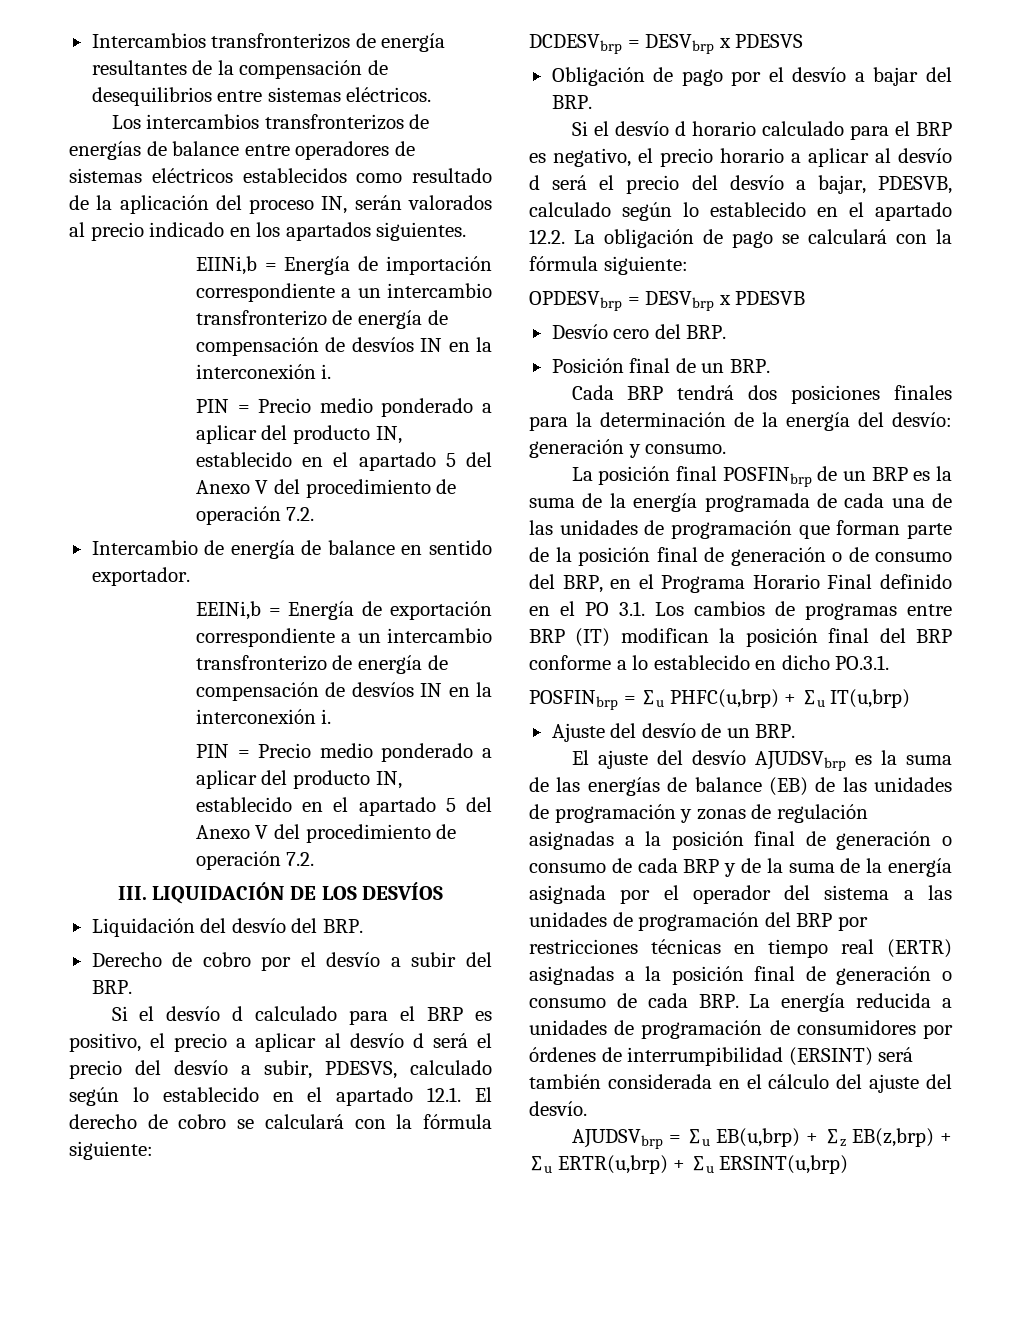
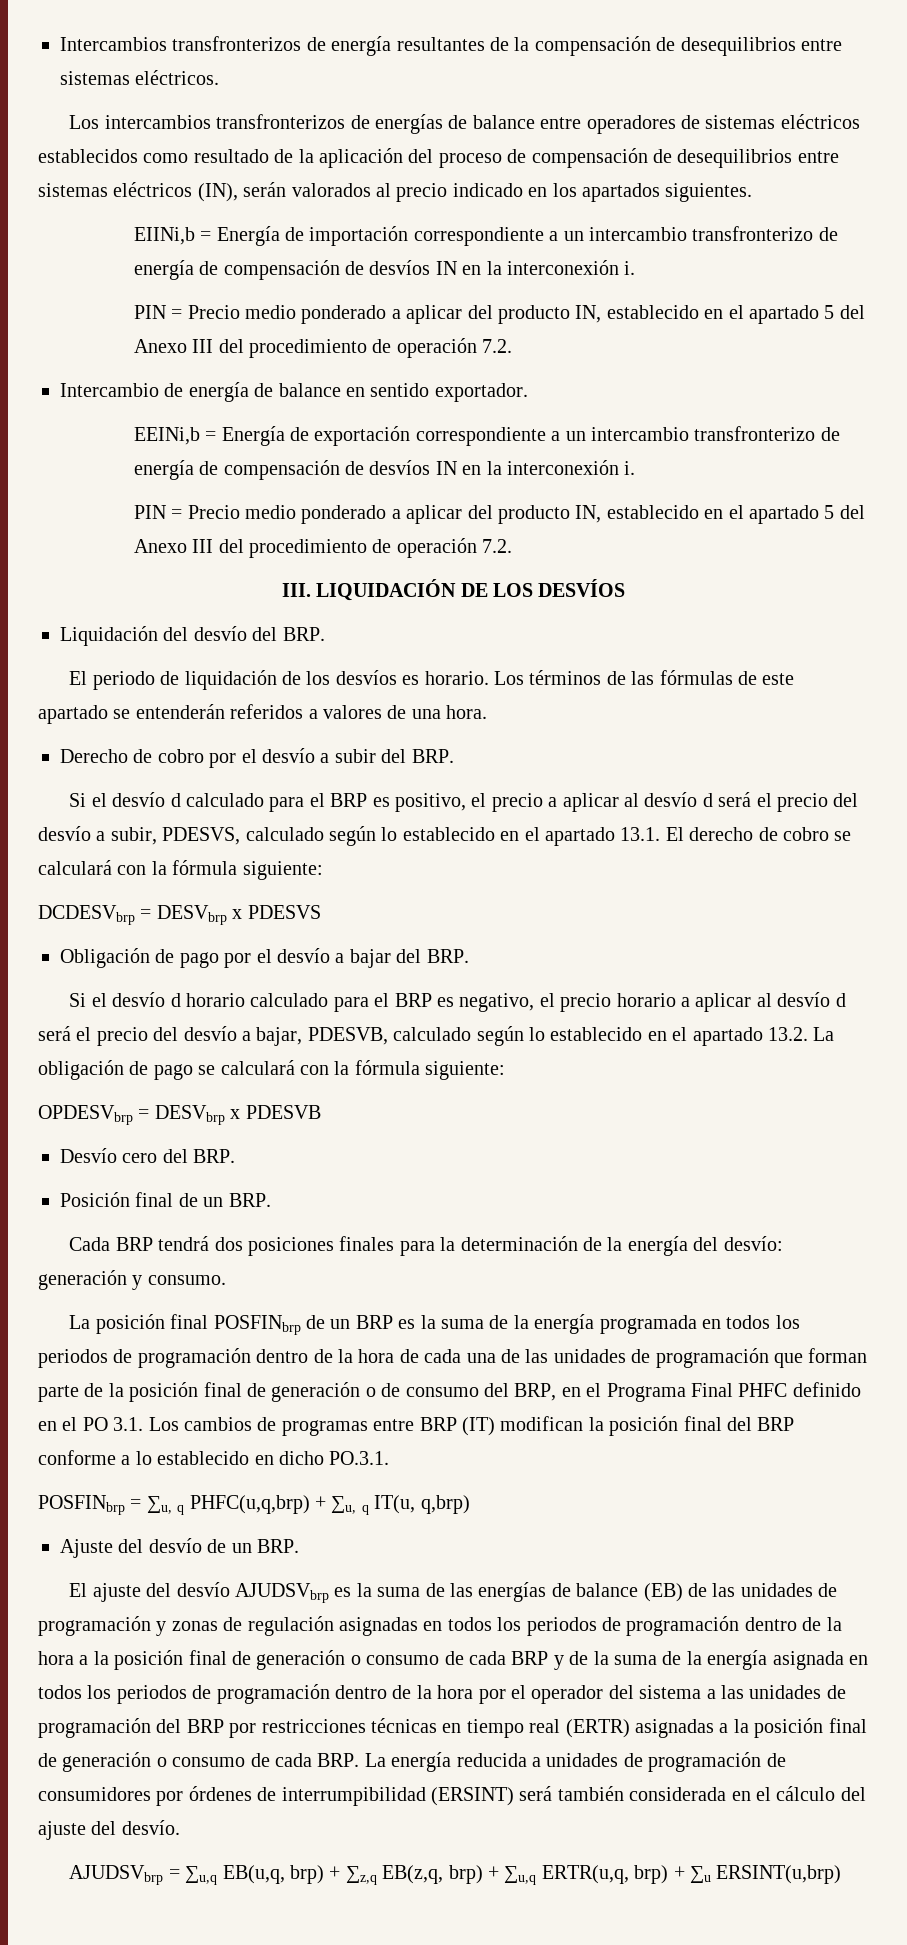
[321,196,348,214] IN, -> [507,148,839,168] [38,182,238,202] de compensación de desequilibrios entre sistemas eléctricos (IN),
[255,480,269,494] V -> [192,339,214,353] III
[255,825,269,839] V -> [192,539,214,553] III
(363, 926) none -> [69,670,795,690] [38,704,488,724] // El periodo de liquidación de los desvíos es horario. Los términos de las fórmulas de este apartado se entenderán referidos a valores de una hora.
[427,1087,462,1102] 12.1. -> [620,827,661,841] 13.1.
[529,229,565,244] 12.2. -> [767,1027,808,1041] 13.2.
(810, 502) none -> [701,1315,800,1329] [38,1348,395,1368] en todos los periodos de programación dentro de la hora
[752,574,873,589] Horario Final -> [690,1383,788,1397] Final PHFC
[641,689,911,708] ∑u PHFC(u,brp) + ∑u IT(u,brp) -> [146,1495,470,1515] ∑u, q PHFC(u,q,brp) + ∑u, q IT(u, q,brp)
(614, 840) none -> [423,1616,842,1636] [38,1651,74,1665] en todos los periodos de programación dentro de la hora
(606, 894) none -> [848,1655,868,1665] [38,1684,474,1704] en todos los periodos de programación dentro de la hora
[686,1128,952,1147] [529,1155,668,1174] ∑u EB(u,brp) + ∑z EB(z,brp) + ∑u ERTR(u,brp) -> [185,1865,669,1885] ∑u,q EB(u,q, brp) + ∑z,q EB(z,q, brp) + ∑u,q ERTR(u,q, brp)

